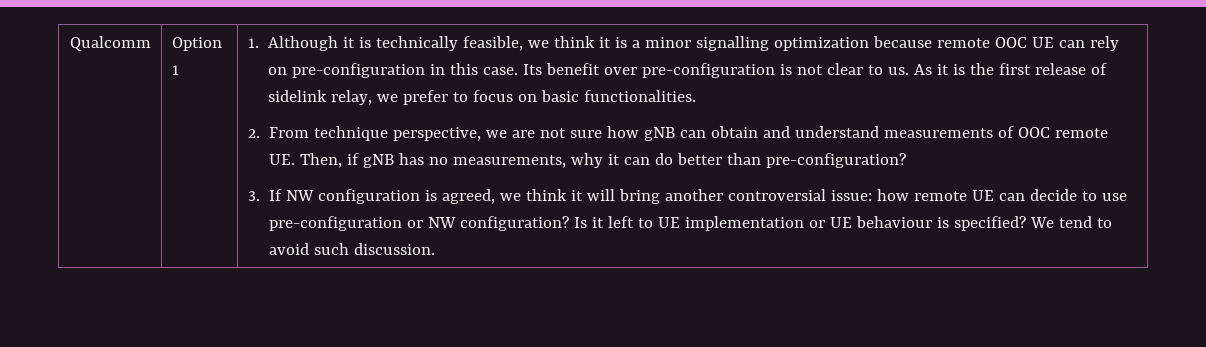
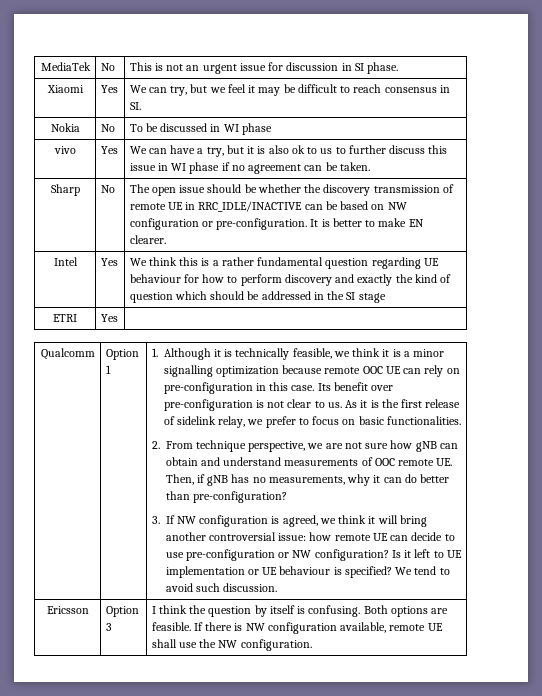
(69, 43) none -> [40,62,91,71] [100,63,115,71] [129,62,399,74] [46,85,84,93] [100,85,118,93] [129,84,450,96] [129,102,141,110] [50,123,80,132] [100,124,115,132] [129,123,272,135] [53,146,76,154] [100,146,118,154] [129,145,448,157] [129,162,370,174] [50,184,80,196] [100,185,115,193] [129,184,454,196] [129,201,407,212] [129,218,424,230] [129,235,166,244] [53,257,78,266] [100,258,118,266] [129,257,439,269] [129,274,452,286] [129,291,386,303] [53,314,77,322] [100,314,118,322] MediaTek | No | This is not an urgent issue for discussion in SI phase. // Xiaomi | Yes | We can try, but we feel it may be difficult to reach consensus in SI. // Nokia | No | To be discussed in WI phase // vivo | Yes | We can have a try, but it is also ok to us to further discuss this issue in WI phase if no agreement can be taken. // Sharp | No | The open issue should be whether the discovery transmission of remote UE in RRC_IDLE/INACTIVE can be based on NW configuration or pre-configuration. It is better to make EN clearer. // Intel | Yes | We think this is a rather fundamental question regarding UE behaviour for how to perform discovery and exactly the kind of question which should be addressed in the SI stage // ETRI | Yes | //
(435, 249) none -> [46,606,89,614] [105,606,139,617] [105,623,112,631] [151,605,449,617] [151,622,443,634] [151,639,312,651] // Ericsson | Option 3 | I think the question by itself is confusing. Both options are feasible. If there is NW configuration available, remote UE shall use the NW configuration.

